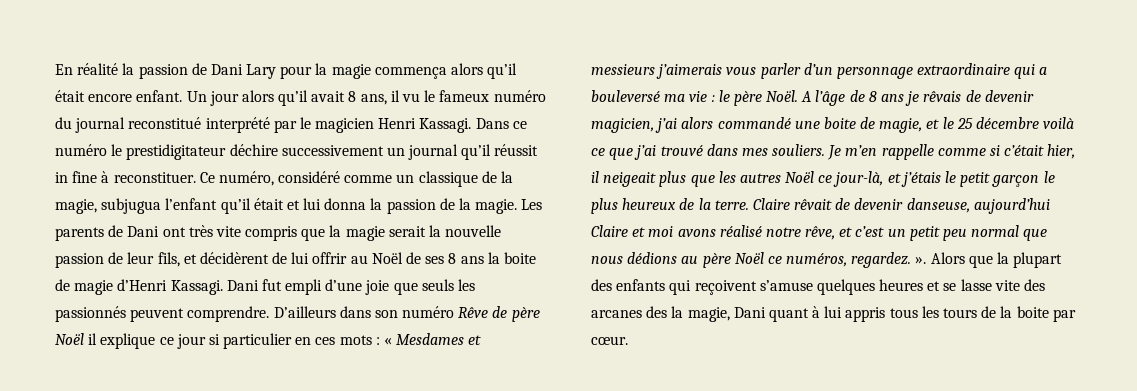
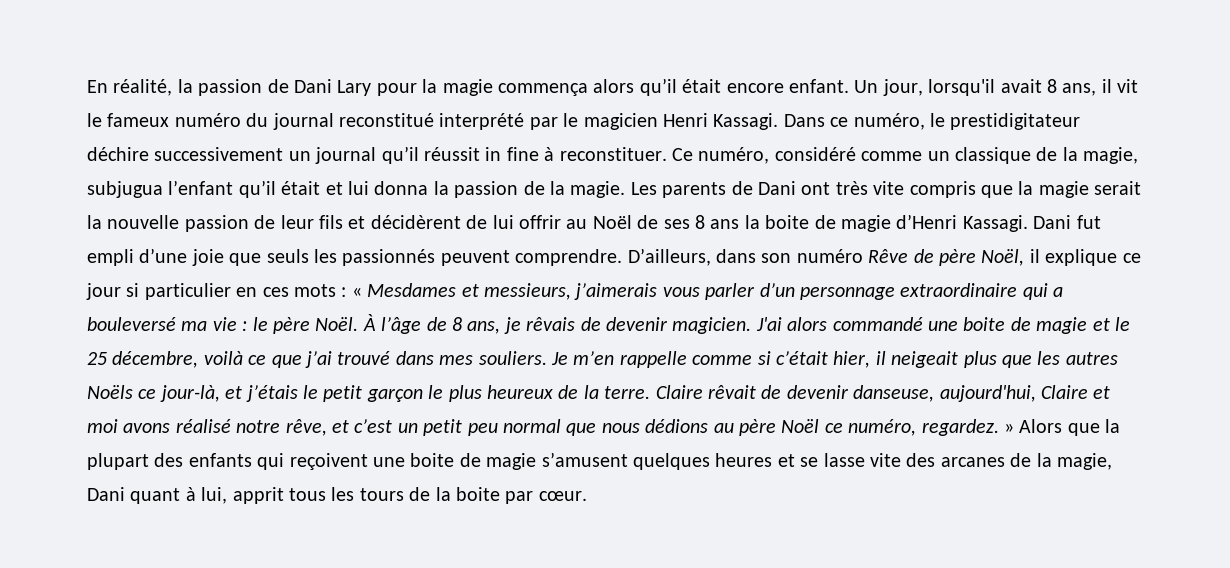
[77,63,119,75] réalité -> [113,79,173,96] réalité,
[209,90,309,106] jour alors qu’il -> [882,79,996,96] jour, lorsqu'il
[402,93,421,102] vu -> [1117,79,1139,93] vit
[55,144,107,156] numéro -> [853,113,925,130] numéro,
[157,252,180,267] fils, -> [319,215,343,229] fils
[273,306,336,318] D’ailleurs -> [627,248,711,266] D’ailleurs,
[55,333,84,345] Noël -> [981,249,1025,266] Noël,
[591,64,655,75] messieurs -> [483,283,571,300] messieurs,
[801,91,812,102] A -> [362,314,376,331] À
[881,94,905,102] ans -> [467,321,501,334] ans,
[591,118,678,133] magicien, j’ai -> [672,317,782,334] magicien. J'ai
[879,118,923,133] magie, -> [1036,317,1088,334] magie
[976,117,1040,129] décembre -> [112,351,199,368] décembre,
[785,171,815,183] Noël -> [87,385,133,399] Noëls
[973,198,1050,214] aujourd’hui -> [939,385,1036,402] aujourd'hui,
[786,252,927,268] numéros, regardez. ». -> [848,419,1014,436] numéro, regardez. »
[759,280,813,291] s’amuse -> [373,452,628,470] une boite de magie s’amusent
[646,306,668,318] des -> [1010,453,1032,467] de
[824,306,886,322] lui appris -> [201,487,284,504] lui, apprit

